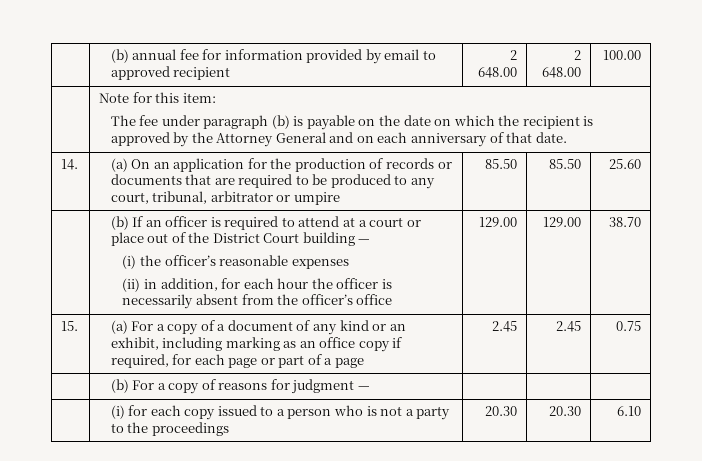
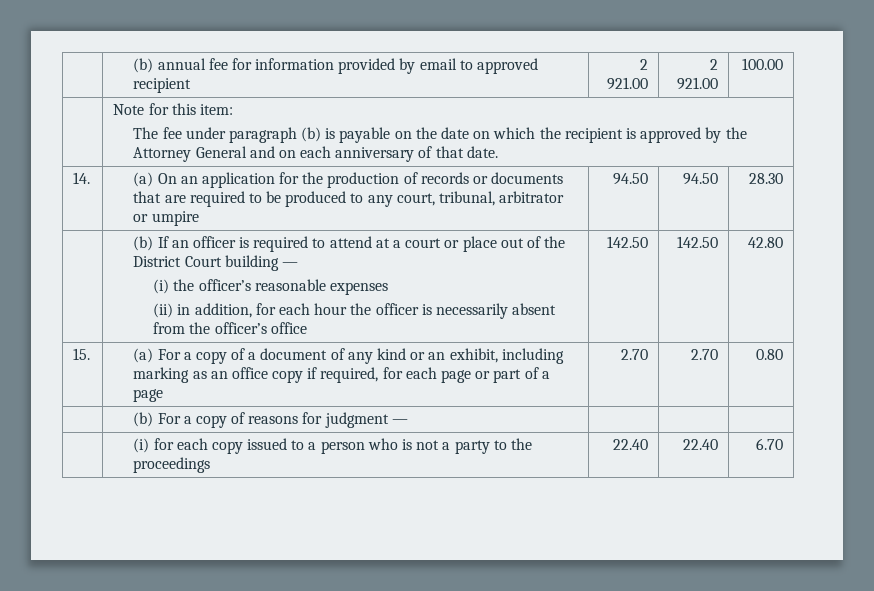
[477,67,517,78] [573,50,581,60] [541,67,581,78] 648.00 | 2 648.00 -> [606,77,648,90] [709,59,718,70] [676,77,718,90] 921.00 | 2 921.00
[484,159,517,169] [548,159,581,169] [608,159,641,169] 85.50 | 85.50 | 25.60 -> [612,173,648,185] [682,173,718,185] [748,173,783,184] 94.50 | 94.50 | 28.30
[478,217,517,227] [542,217,581,227] [608,217,641,227] 129.00 | 129.00 | 38.70 -> [606,236,648,248] [676,236,718,248] [747,237,783,248] 142.50 | 142.50 | 42.80
[491,321,517,332] [555,321,581,332] [615,321,641,331] 2.45 | 2.45 | 0.75 -> [620,349,648,360] [690,349,718,360] [755,349,783,360] 2.70 | 2.70 | 0.80
[484,406,517,416] [548,406,581,416] [616,406,641,416] 20.30 | 20.30 | 6.10 -> [612,439,648,450] [682,439,718,450] [755,438,783,450] 22.40 | 22.40 | 6.70

